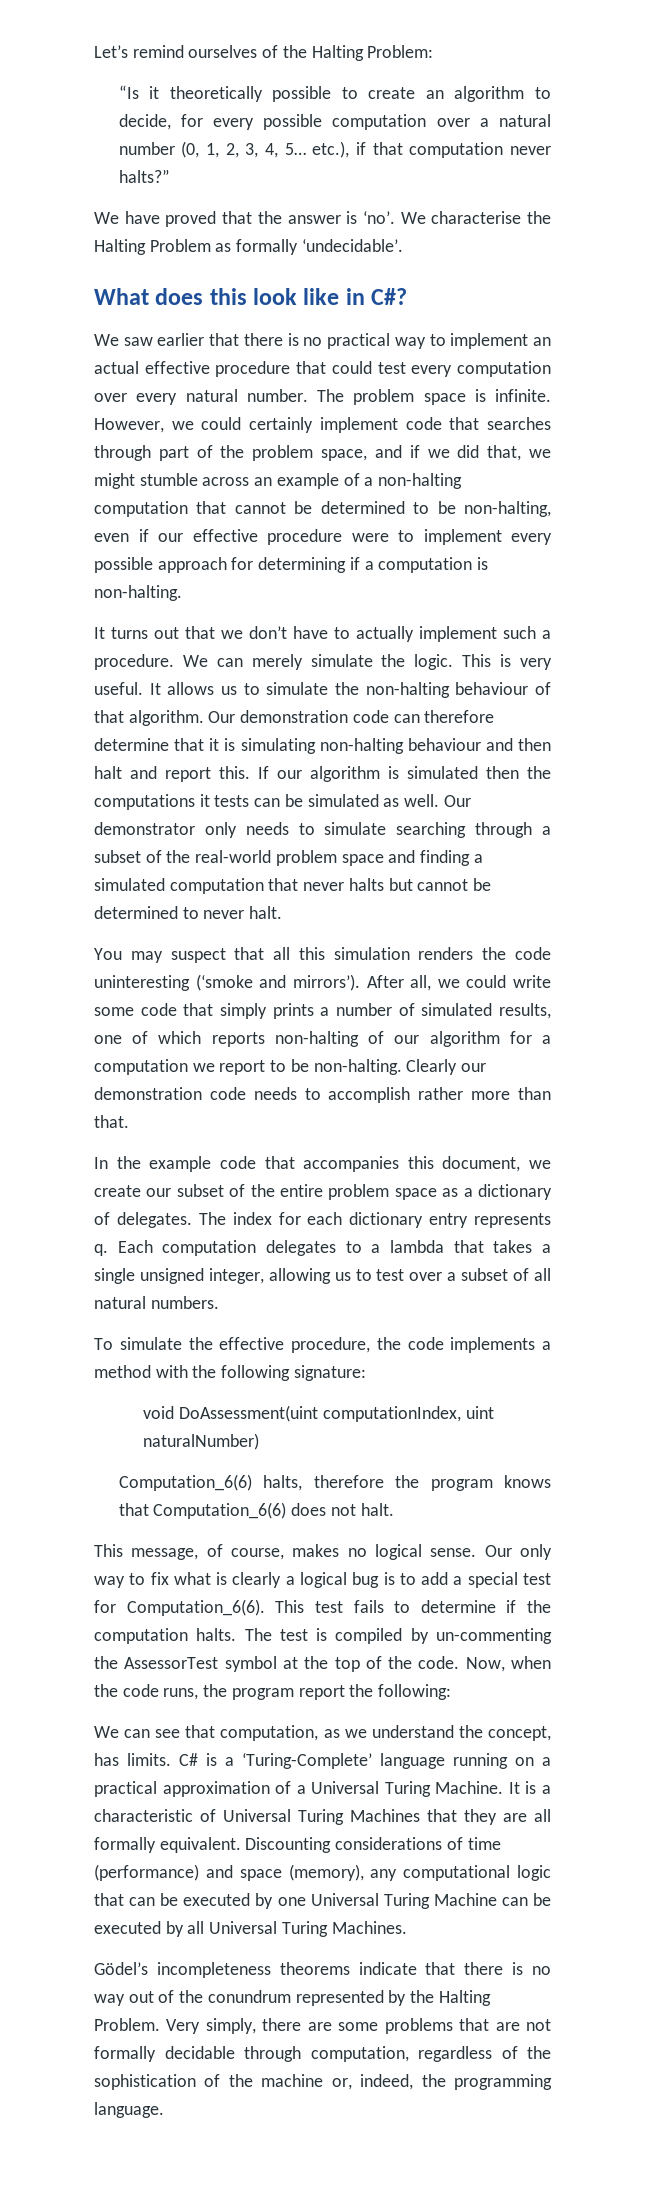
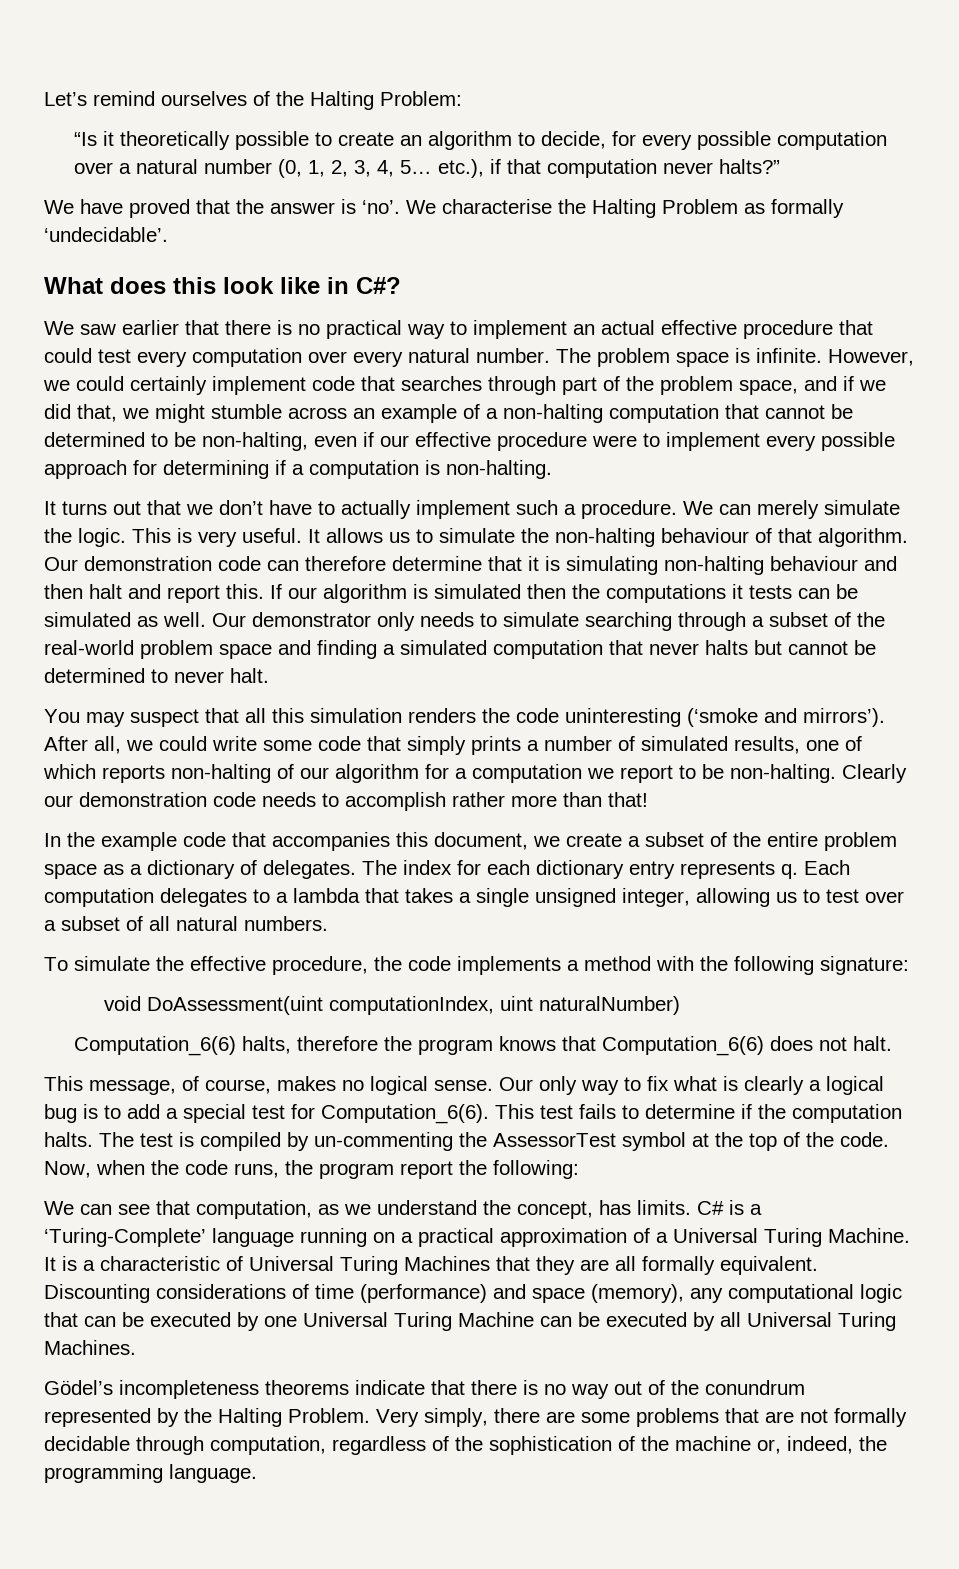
[94,1115,129,1128] that. -> [608,792,648,807] that!
[146,1188,172,1197] our -> [628,836,640,847] a

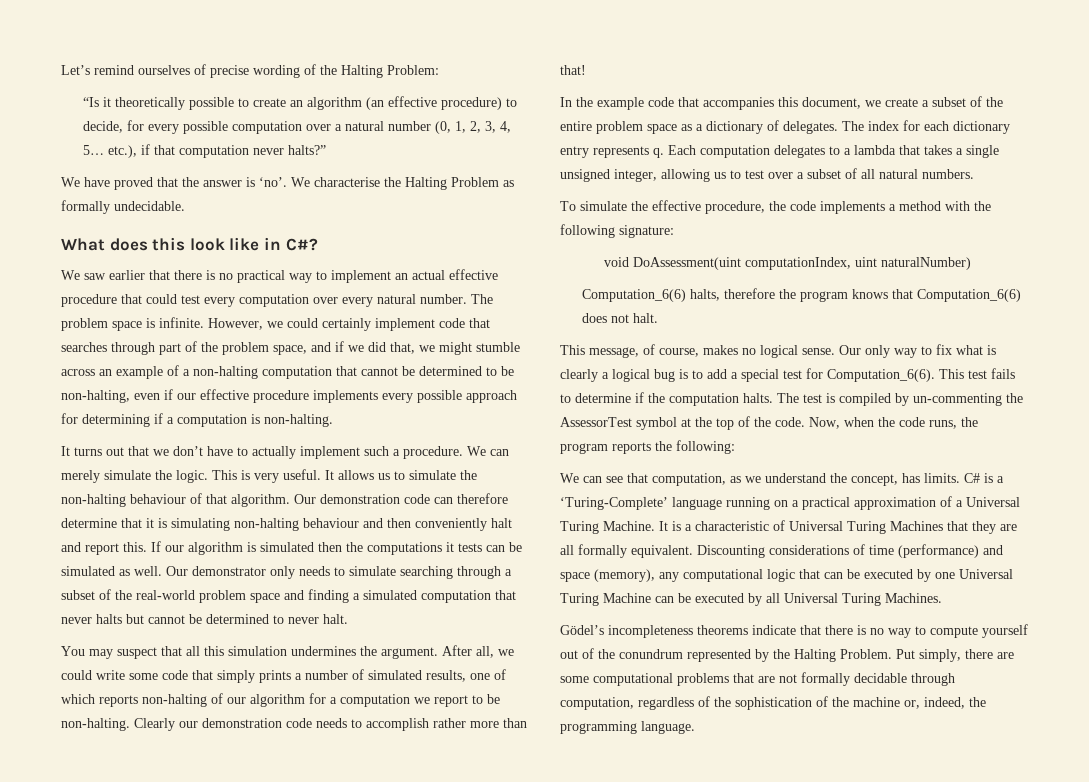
(270, 98) none -> [210,64,316,78] precise wording of
(513, 140) none -> [366,96,503,110] (an effective procedure)
[44,227,168,242] ‘undecidable’. -> [114,201,185,211] undecidable.
[592,432,760,451] were to implement -> [313,390,378,403] implements
(83, 591) none -> [415,518,487,531] conveniently
[408,708,885,727] renders the code uninteresting (‘smoke and mirrors’). -> [291,646,438,659] undermines the argument.
[400,1161,453,1179] report -> [612,442,651,454] reports
(609, 1391) none -> [915,624,1028,638] to compute yourself
[376,1409,419,1427] Very -> [896,649,915,659] Put
(630, 1417) none -> [593,673,673,686] computational

